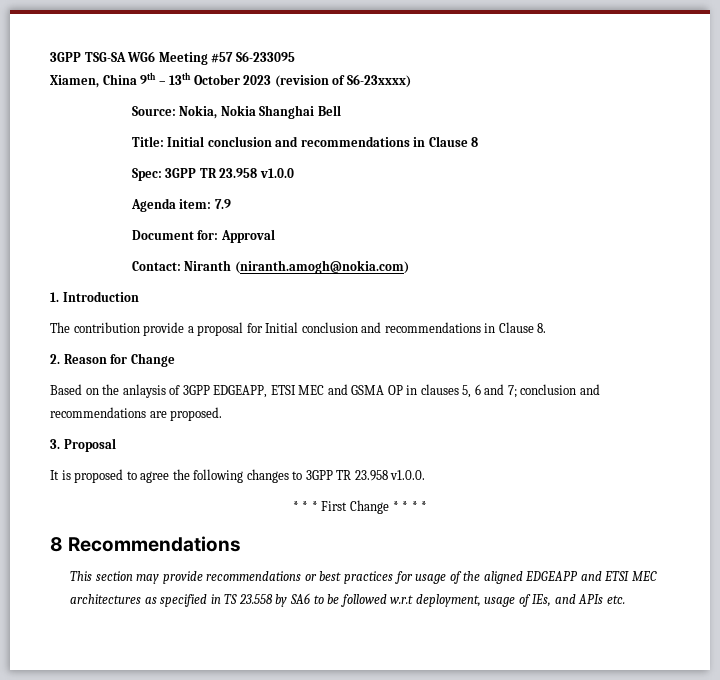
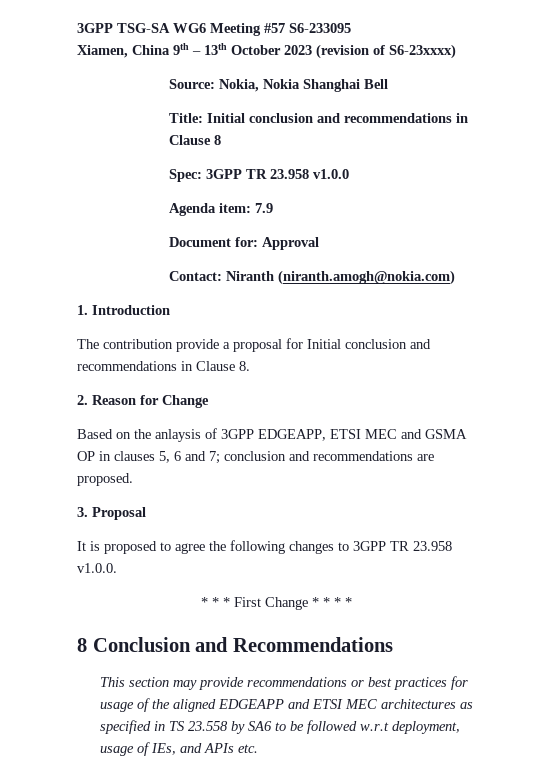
(63, 544) none -> [92,637,229,652] Conclusion and

